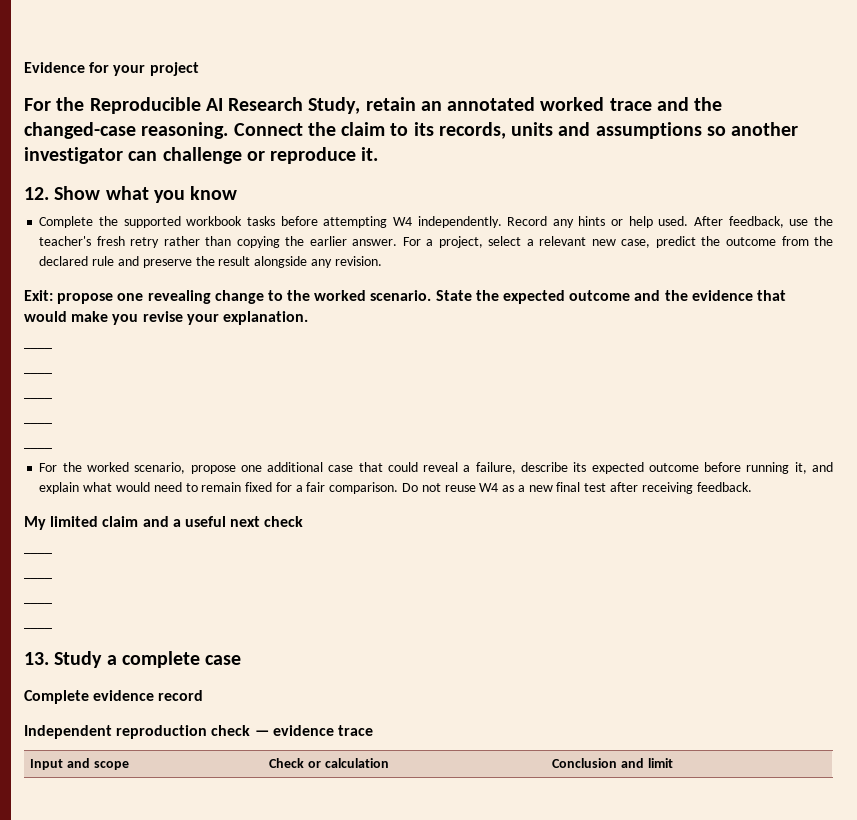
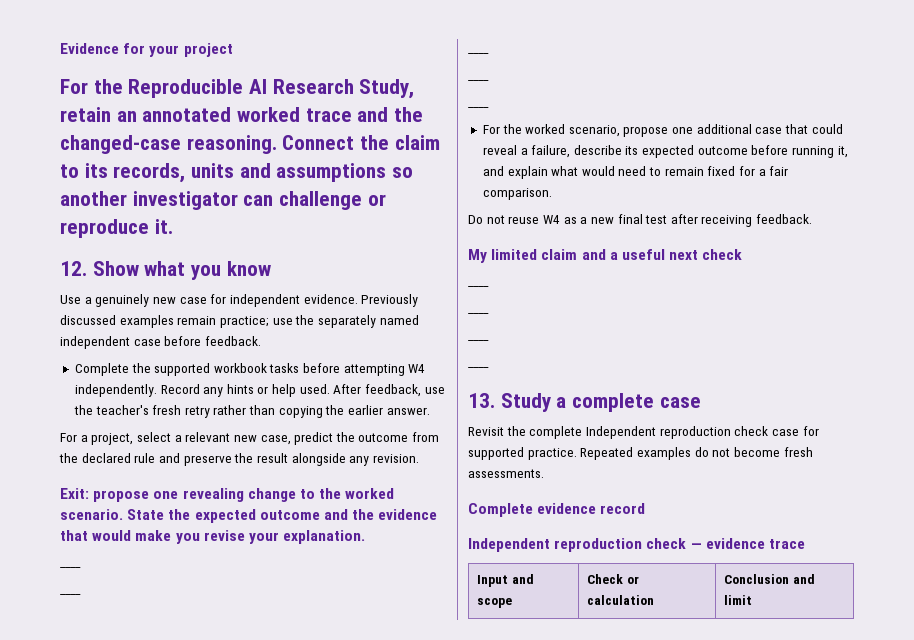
(238, 193) none -> [60,294,419,307] [60,315,419,328] [60,336,261,349] // Use a genuinely new case for independent evidence. Previously discussed examples remain practice; use the separately named independent case before feedback.
(398, 242) none -> (430, 411) //
(399, 488) none -> (552, 194) //
(242, 660) none -> [468,426,819,439] [468,447,813,460] [468,469,544,478] // Revisit the complete Independent reproduction check case for supported practice. Repeated examples do not become fresh assessments.

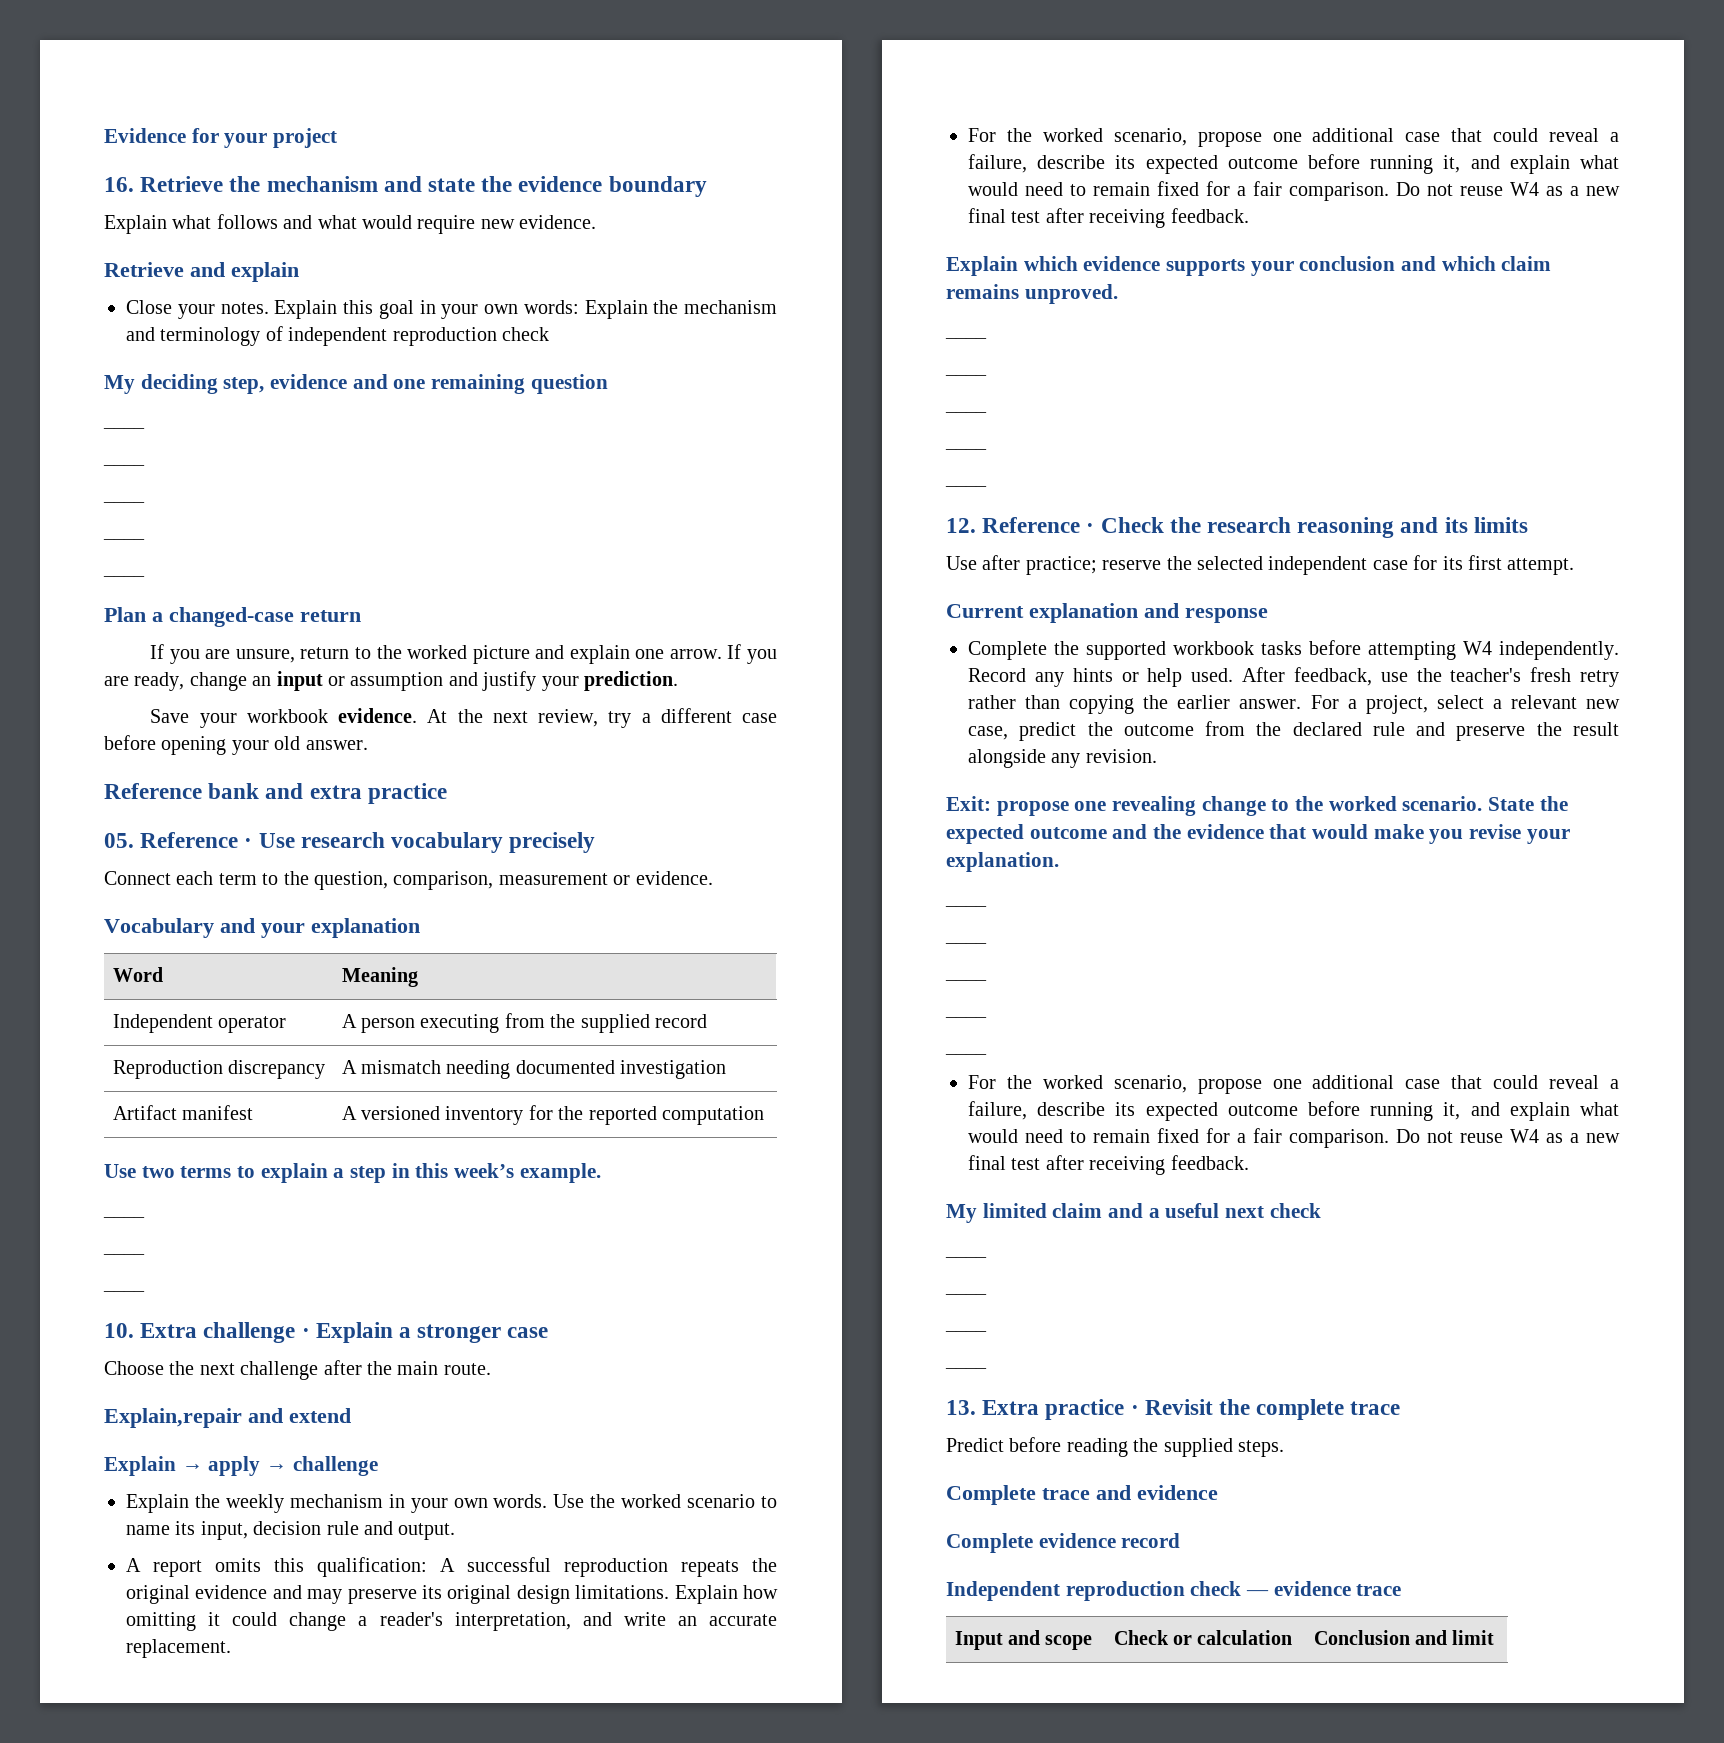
[60,79,415,99] [60,107,424,122] [60,135,440,154] [60,163,414,183] [60,191,386,210] [60,219,173,238] [60,261,271,280] [60,294,419,307] [60,315,419,328] [60,336,261,349] For the Reproducible AI Research Study, retain an annotated worked trace and the changed-case reasoning. Connect the claim to its records, units and assumptions so another investigator can challenge or reproduce it. // 12. Show what you know // Use a genuinely new case for independent evidence. Previously discussed examples remain practice; use the separately named independent case before feedback. -> [104,176,707,197] [104,214,597,234] [104,262,299,282] [126,300,777,319] [126,326,549,346] [104,374,608,394] [103,426,145,429] [103,463,145,466] [103,500,145,503] [103,537,145,540] [103,574,145,577] [104,607,361,627] [150,644,777,664] [104,671,678,691] [150,708,778,728] [104,735,368,755] [104,783,447,804] [104,832,596,853] [104,871,713,890] [104,918,420,938] [112,967,163,982] [341,967,418,987] [112,1014,286,1033] [341,1013,707,1033] [112,1060,325,1079] [341,1060,727,1079] [112,1105,253,1120] [341,1105,764,1125] [104,1163,601,1183] [103,1215,145,1218] [103,1252,145,1255] [103,1289,145,1292] [104,1322,549,1343] [104,1360,491,1380] [104,1408,351,1428] [104,1456,378,1476] [126,1494,777,1513] [126,1521,456,1540] [126,1557,777,1577] [126,1585,778,1604] [126,1612,778,1631] [126,1639,231,1658] [968,128,1619,147] [968,154,1619,174] [968,181,1620,201] [968,208,1249,228] [946,256,1552,276] [946,284,1118,304] [945,336,987,339] [945,373,987,376] [945,410,987,413] [945,447,987,450] [945,484,987,487] [946,517,1528,538] [946,555,1575,575] [946,603,1268,623] 16. Retrieve the mechanism and state the evidence boundary // Explain what follows and what would require new evidence. // Retrieve and explain // Close your notes. Explain this goal in your own words: Explain the mechanism and terminology of independent reproduction check // My deciding step, evidence and one remaining question // ____ // ____ // ____ // ____ // ____ // Plan a changed-case return // If you are unsure, return to the worked picture and explain one arrow. If you are ready, change an input or assumption and justify your prediction. // Save your workbook evidence. At the next review, try a different case before opening your old answer. // Reference bank and extra practice // 05. Reference · Use research vocabulary precisely // Connect each term to the question, comparison, measurement or evidence. // Vocabulary and your explanation // Word | Meaning // Independent operator | A person executing from the supplied record // Reproduction discrepancy | A mismatch needing documented investigation // Artifact manifest | A versioned inventory for the reported computation // Use two terms to explain a step in this week’s example. // ____ // ____ // ____ // 10. Extra challenge · Explain a stronger case // Choose the next challenge after the main route. // Explain,repair and extend // Explain → apply → challenge // Explain the weekly mechanism in your own words. Use the worked scenario to name its input, decision rule and output. // A report omits this qualification: A successful reproduction repeats the original evidence and may preserve its original design limitations. Explain how omitting it could change a reader's interpretation, and write an accurate replacement. // For the worked scenario, propose one additional case that could reveal a failure, describe its expected outcome before running it, and explain what would need to remain fixed for a fair comparison. Do not reuse W4 as a new final test after receiving feedback. // Explain which evidence supports your conclusion and which claim remains unproved. // ____ // ____ // ____ // ____ // ____ // 12. Reference · Check the research reasoning and its limits // Use after practice; reserve the selected independent case for its first attempt. // Current explanation and response
(430, 411) // -> (1302, 704) none
(552, 194) // -> (1389, 1138) none
[500,393,701,412] [468,426,819,439] [468,447,813,460] [468,469,544,478] Study a complete case // Revisit the complete Independent reproduction check case for supported practice. Repeated examples do not become fresh assessments. -> [982,1399,1401,1420] [946,1437,1284,1457] [946,1485,1218,1505] Extra practice · Revisit the complete trace // Predict before reading the supplied steps. // Complete trace and evidence

